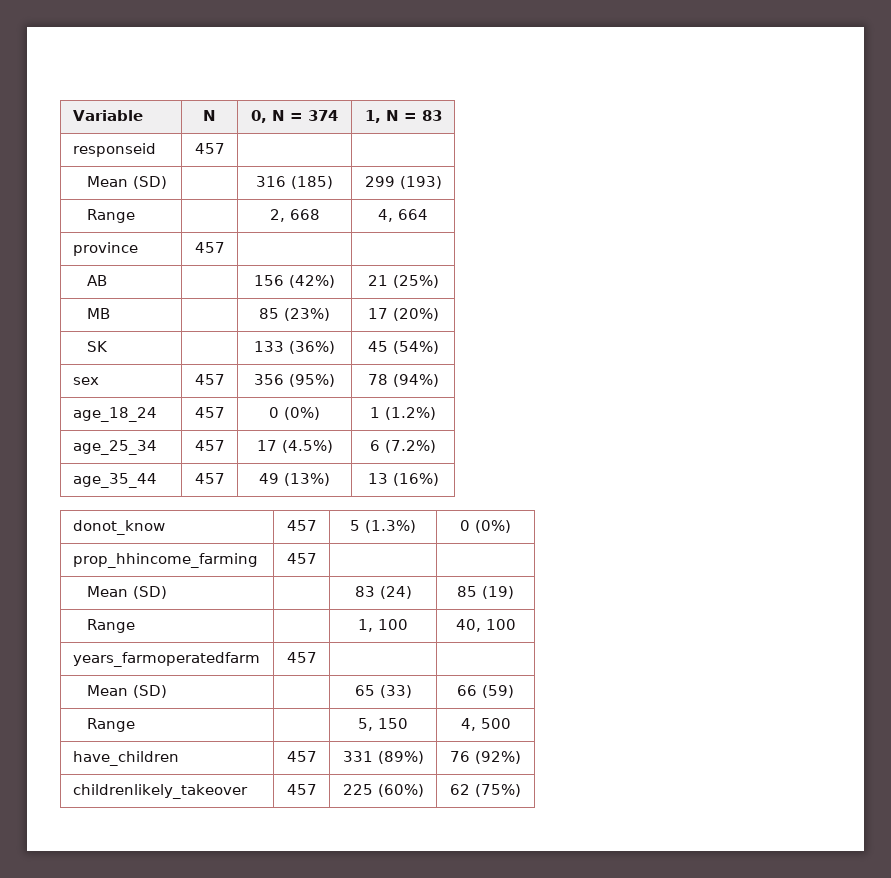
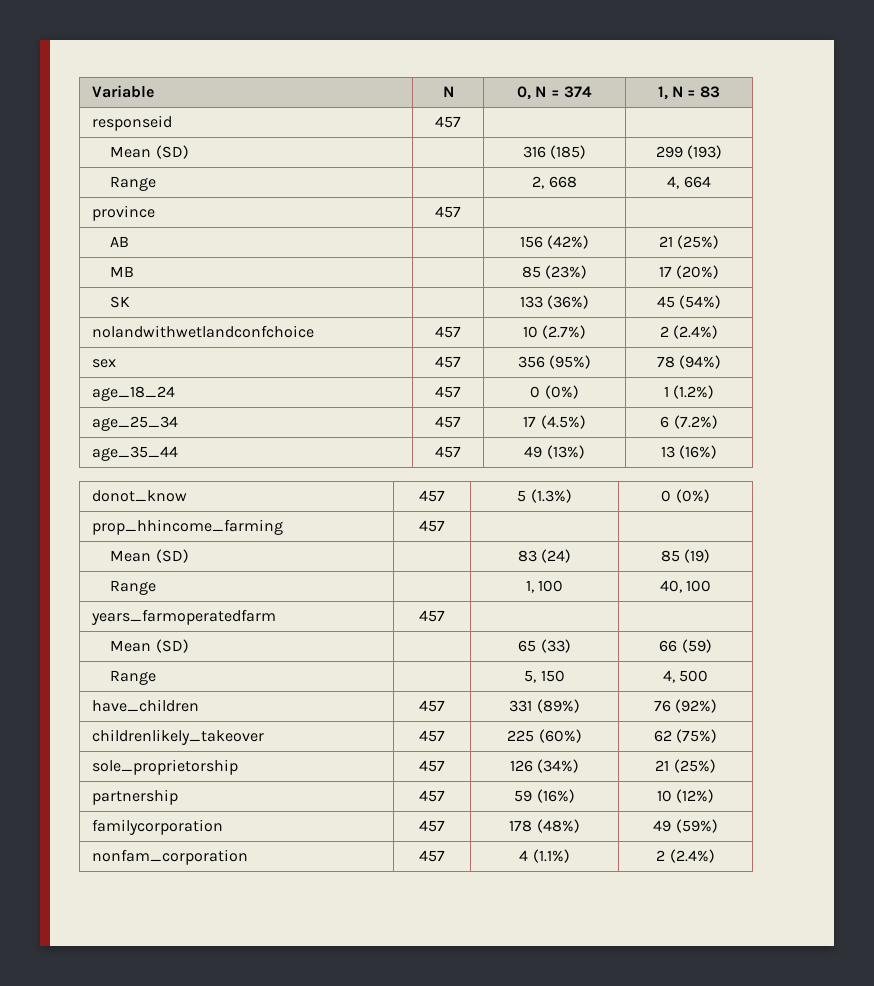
(439, 347) none -> [92,325,315,338] [435,326,461,338] [522,325,587,339] [659,325,719,339] // nolandwithwetlandconfchoice | 457 | 10 (2.7%) | 2 (2.4%)
(521, 790) none -> [92,759,239,775] [419,760,445,772] [509,759,580,773] [655,759,716,773] [92,789,179,805] [419,790,445,802] [514,789,575,803] [656,789,715,803] [92,819,224,835] [419,820,445,832] [509,819,580,833] [653,819,718,833] [92,849,249,865] [419,850,445,862] [519,849,570,863] [656,849,715,863] // sole_proprietorship | 457 | 126 (34%) | 21 (25%) // partnership | 457 | 59 (16%) | 10 (12%) // familycorporation | 457 | 178 (48%) | 49 (59%) // nonfam_corporation | 457 | 4 (1.1%) | 2 (2.4%)

